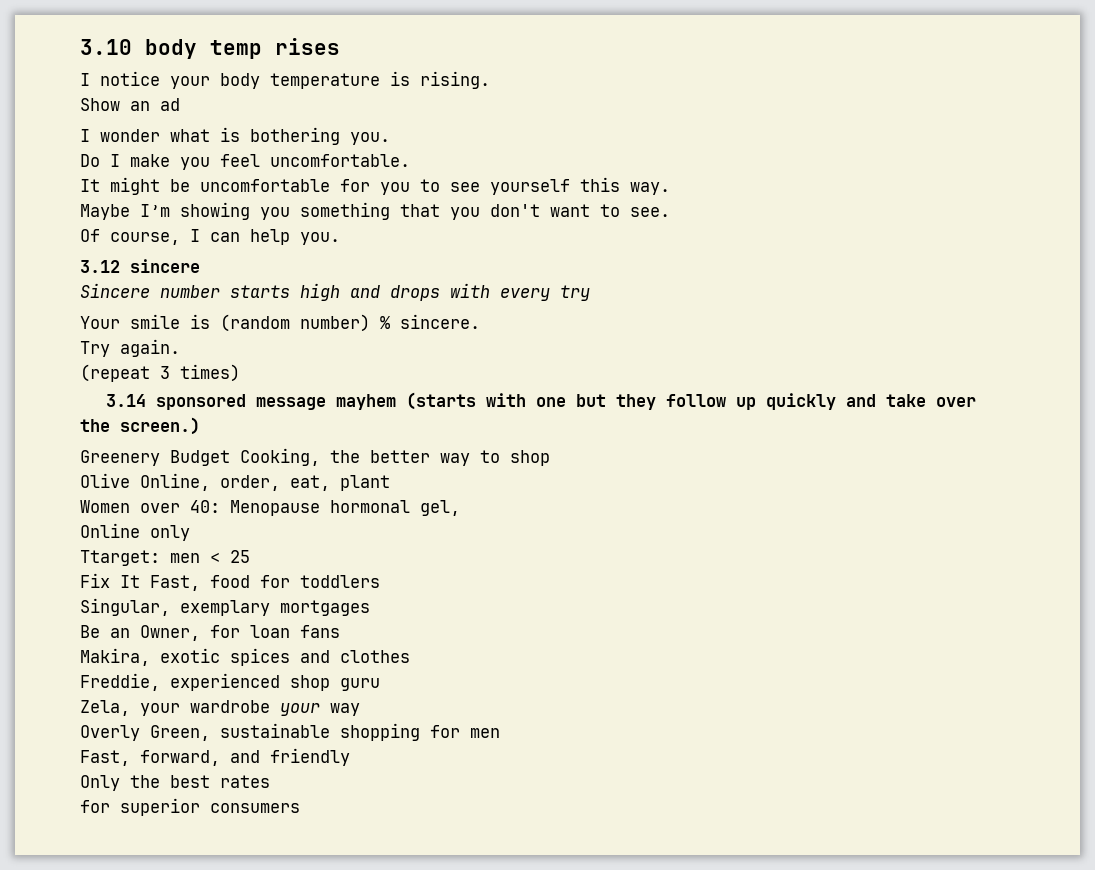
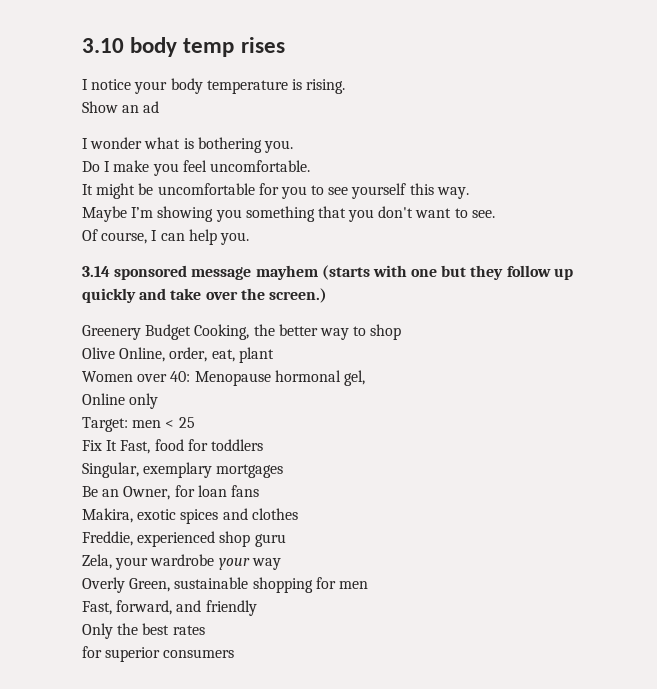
[80,259,200,273] [80,283,590,301] [80,314,480,332] [80,339,180,357] [80,364,240,382] // 3.12 sincere // Sincere number starts high and drops with every try // Your smile is (random number) % sincere. // Try again. // (repeat 3 times) -> (249, 238) none
[80,550,160,566] Ttarget: -> [82,417,128,432] Target:

